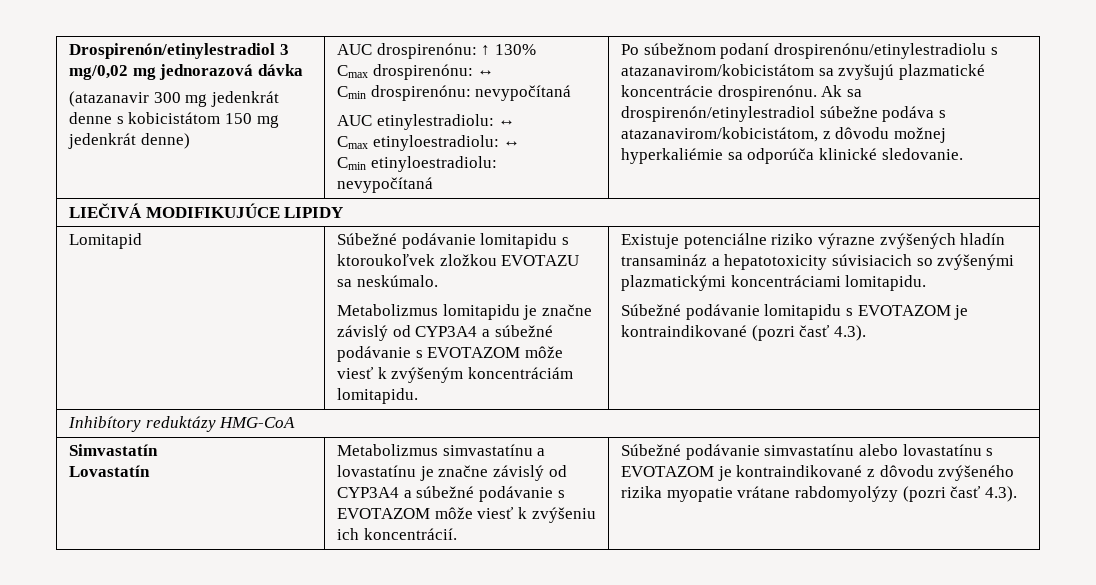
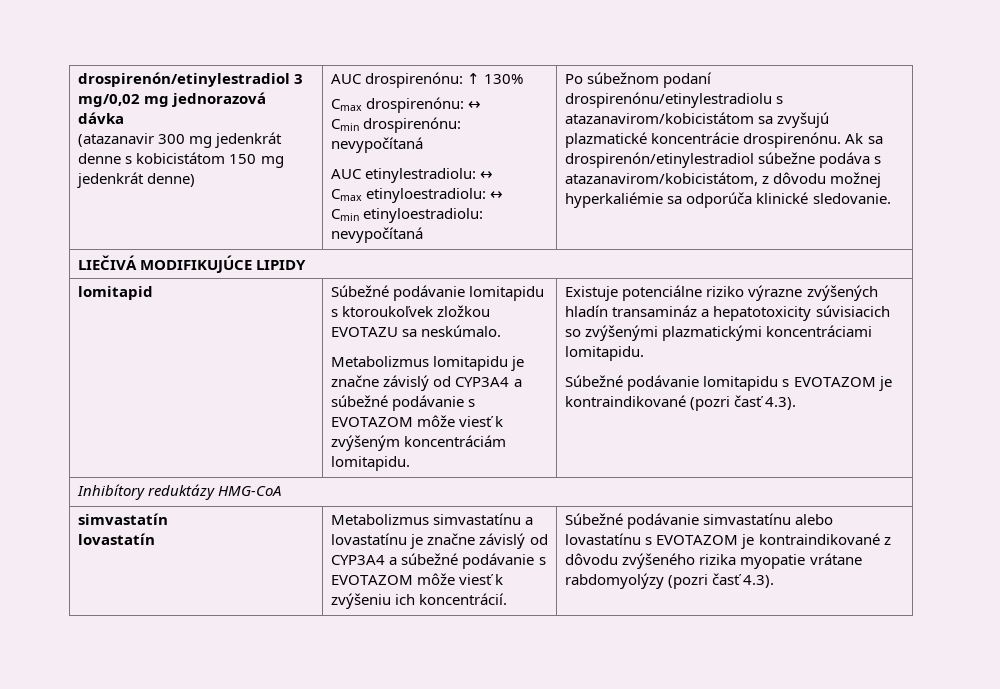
[69,43,276,59] Drospirenón/etinylestradiol -> [78,72,291,87] drospirenón/etinylestradiol
[69,233,143,249] Lomitapid -> [78,286,154,300] lomitapid
[69,444,159,456] [69,465,151,477] Simvastatín // Lovastatín -> [78,513,169,525] [78,533,156,545] simvastatín // lovastatín

